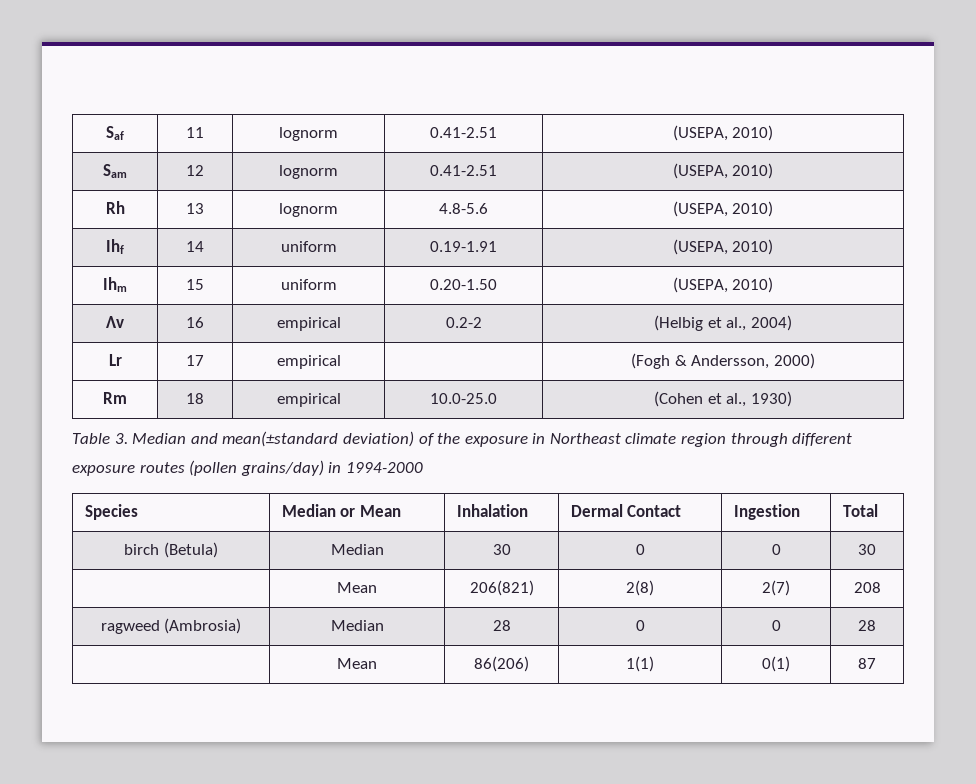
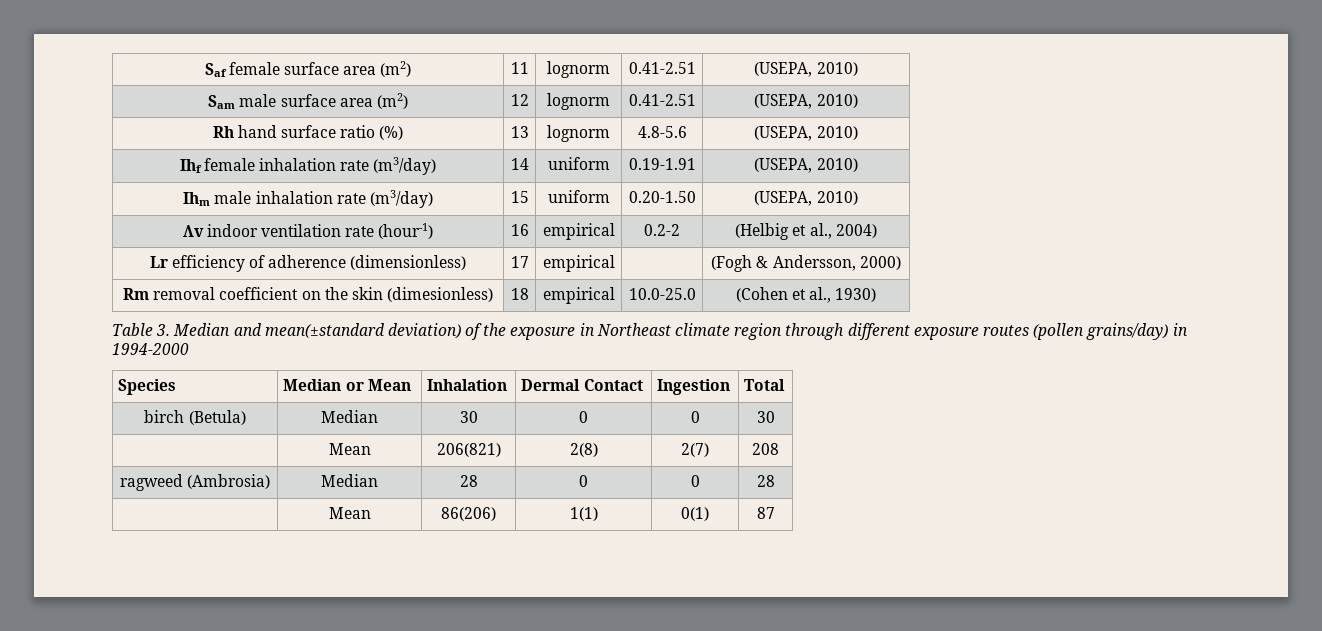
(124, 133) none -> [228,61,412,77] female surface area (m2)
(127, 171) none -> [239,93,408,109] male surface area (m2)
(125, 207) none -> [237,125,404,140] hand surface ratio (%)
(124, 246) none -> [203,157,437,175] female inhalation rate (m3/day)
(127, 284) none -> [214,190,433,208] male inhalation rate (m3/day)
(124, 322) none -> [206,223,434,239] indoor ventilation rate (hour-1)
(122, 360) none -> [171,255,467,272] efficiency of adherence (dimensionless)
(127, 398) none -> [153,287,494,302] removal coefficient on the skin (dimesionless)

